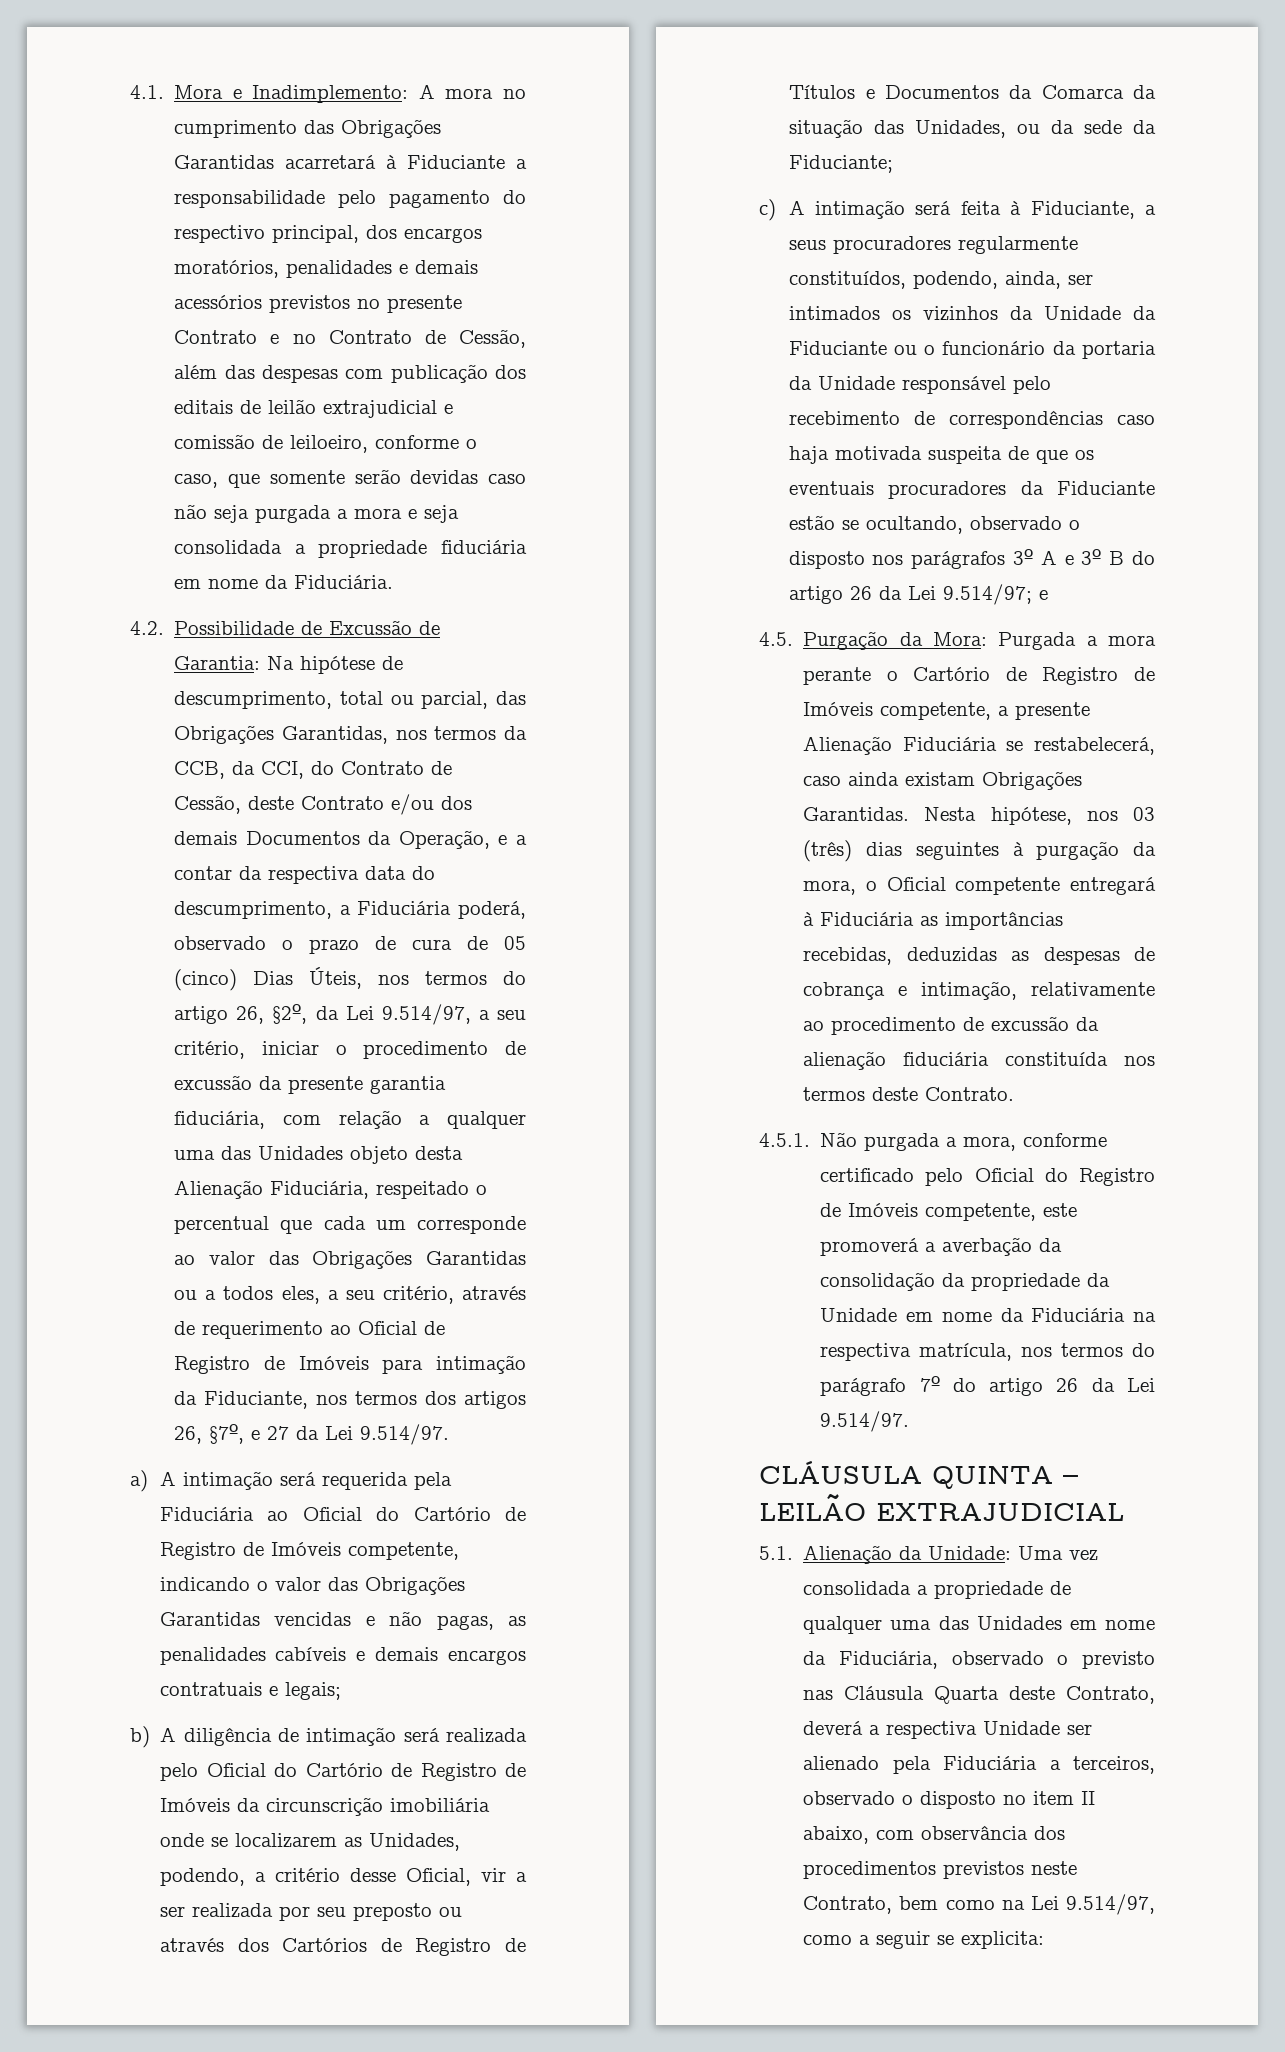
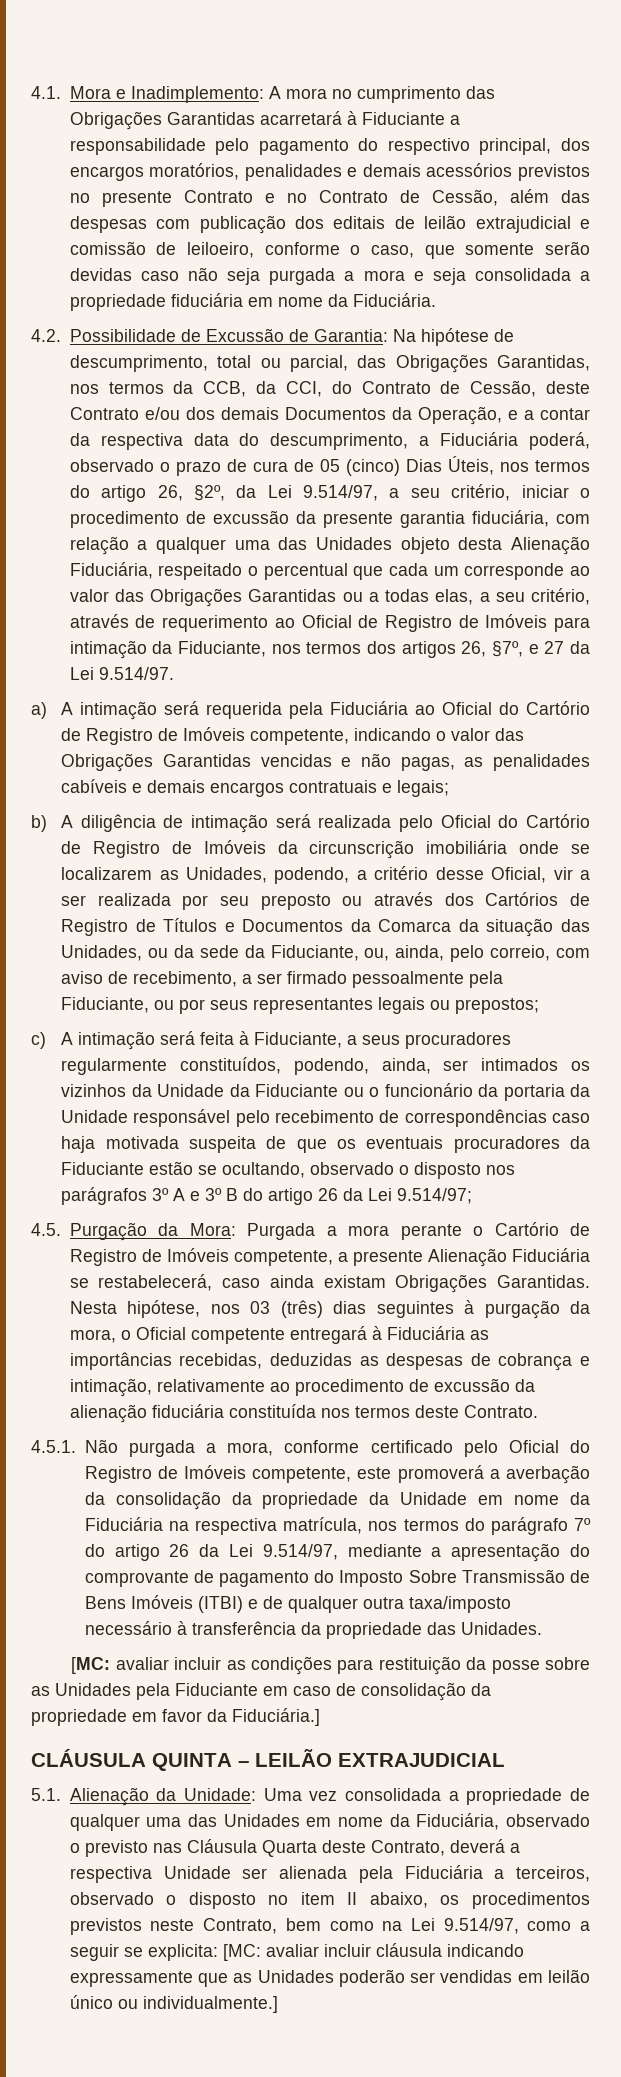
[223,1286,320,1304] todos eles, -> [385,589,474,605] todas elas,
[789,155,894,173] Fiduciante; -> [270,945,590,962] [61,971,504,988] [61,997,540,1014] Fiduciante, ou, ainda, pelo correio, com aviso de recebimento, a ser firmado pessoalmente pela Fiduciante, ou por seus representantes legais ou prepostos;
[1038,590,1048,600] e -> (473, 1196) none
[820,1411,910,1432] 9.514/97. -> [262,1543,590,1562] [84,1569,591,1587] [84,1595,511,1613] [84,1621,542,1639] [71,1656,590,1675] [31,1682,491,1701] [31,1708,320,1726] 9.514/97, mediante a apresentação do comprovante de pagamento do Imposto Sobre Transmissão de Bens Imóveis (ITBI) e de qualquer outra taxa/imposto necessário à transferência da propriedade das Unidades. // [MC: avaliar incluir as condições para restituição da posse sobre as Unidades pela Fiduciante em caso de consolidação da propriedade em favor da Fiduciária.]
[803,1756,880,1770] alienado -> [279,1866,347,1879] alienada
[876,1825,1066,1840] com observância dos -> [440,1895,460,1905] os
(1045, 1940) none -> [222,1943,524,1961] [69,1969,590,1987] [69,1995,278,2013] [MC: avaliar incluir cláusula indicando expressamente que as Unidades poderão ser vendidas em leilão único ou individualmente.]

